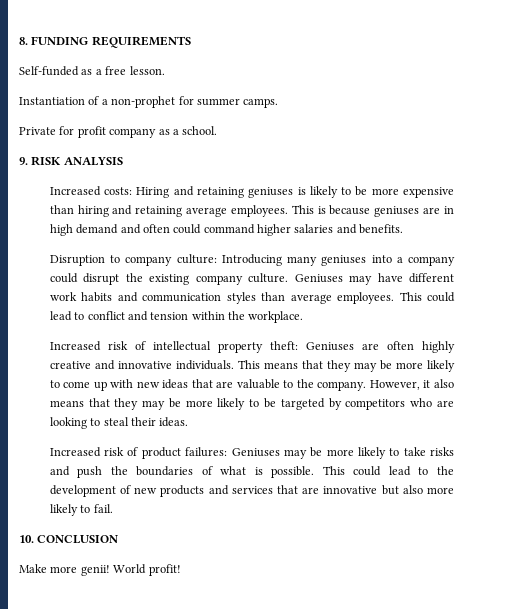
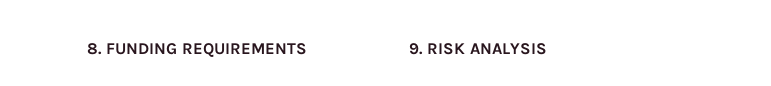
[19,66,165,76] [19,96,279,108] [19,126,218,138] [19,156,123,166] [49,186,454,198] [49,205,454,217] [49,224,404,236] [49,254,455,266] [49,273,454,285] [49,292,455,304] [49,311,304,323] [49,341,455,353] [49,360,455,372] [49,379,454,391] [49,398,454,410] [49,417,189,429] [49,447,455,459] [49,466,454,478] [49,485,455,497] [49,504,113,516] [19,535,119,544] [19,564,181,576] Self-funded as a free lesson. // Instantiation of a non-prophet for summer camps. // Private for profit company as a school. // 9. RISK ANALYSIS // Increased costs: Hiring and retaining geniuses is likely to be more expensive than hiring and retaining average employees. This is because geniuses are in high demand and often could command higher salaries and benefits. // Disruption to company culture: Introducing many geniuses into a company could disrupt the existing company culture. Geniuses may have different work habits and communication styles than average employees. This could lead to conflict and tension within the workplace. // Increased risk of intellectual property theft: Geniuses are often highly creative and innovative individuals. This means that they may be more likely to come up with new ideas that are valuable to the company. However, it also means that they may be more likely to be targeted by competitors who are looking to steal their ideas. // Increased risk of product failures: Geniuses may be more likely to take risks and push the boundaries of what is possible. This could lead to the development of new products and services that are innovative but also more likely to fail. // 10. CONCLUSION // Make more genii! World profit! -> [409,43,547,55] 9. RISK ANALYSIS

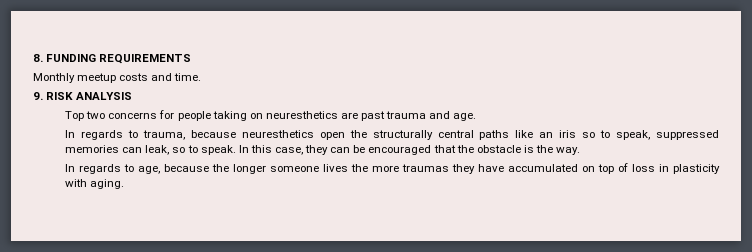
[409,43,547,55] 9. RISK ANALYSIS -> [33,73,202,83] [33,92,133,100] [65,110,477,121] [65,130,719,140] [65,145,581,155] [65,163,721,174] [65,179,125,189] Monthly meetup costs and time. // 9. RISK ANALYSIS // Top two concerns for people taking on neuresthetics are past trauma and age. // In regards to trauma, because neuresthetics open the structurally central paths like an iris so to speak, suppressed memories can leak, so to speak. In this case, they can be encouraged that the obstacle is the way. // In regards to age, because the longer someone lives the more traumas they have accumulated on top of loss in plasticity with aging.

